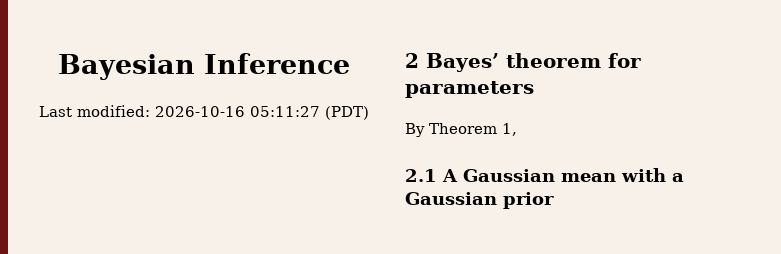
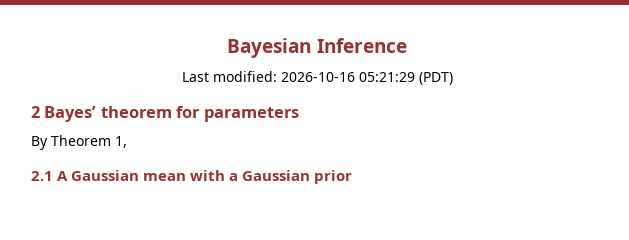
[250,106,320,117] 05:11:27 -> [358,72,415,82] 05:21:29

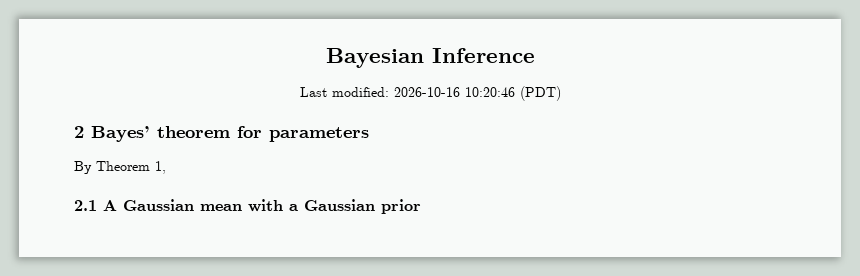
[358,72,415,82] 05:21:29 -> [464,87,515,97] 10:20:46

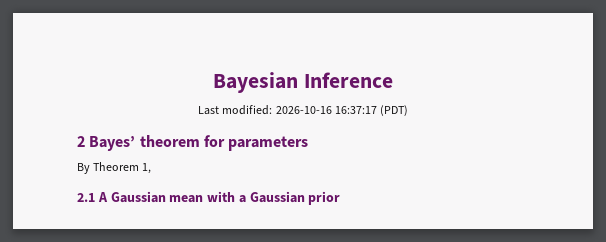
[464,87,515,97] 10:20:46 -> [334,106,377,114] 16:37:17

